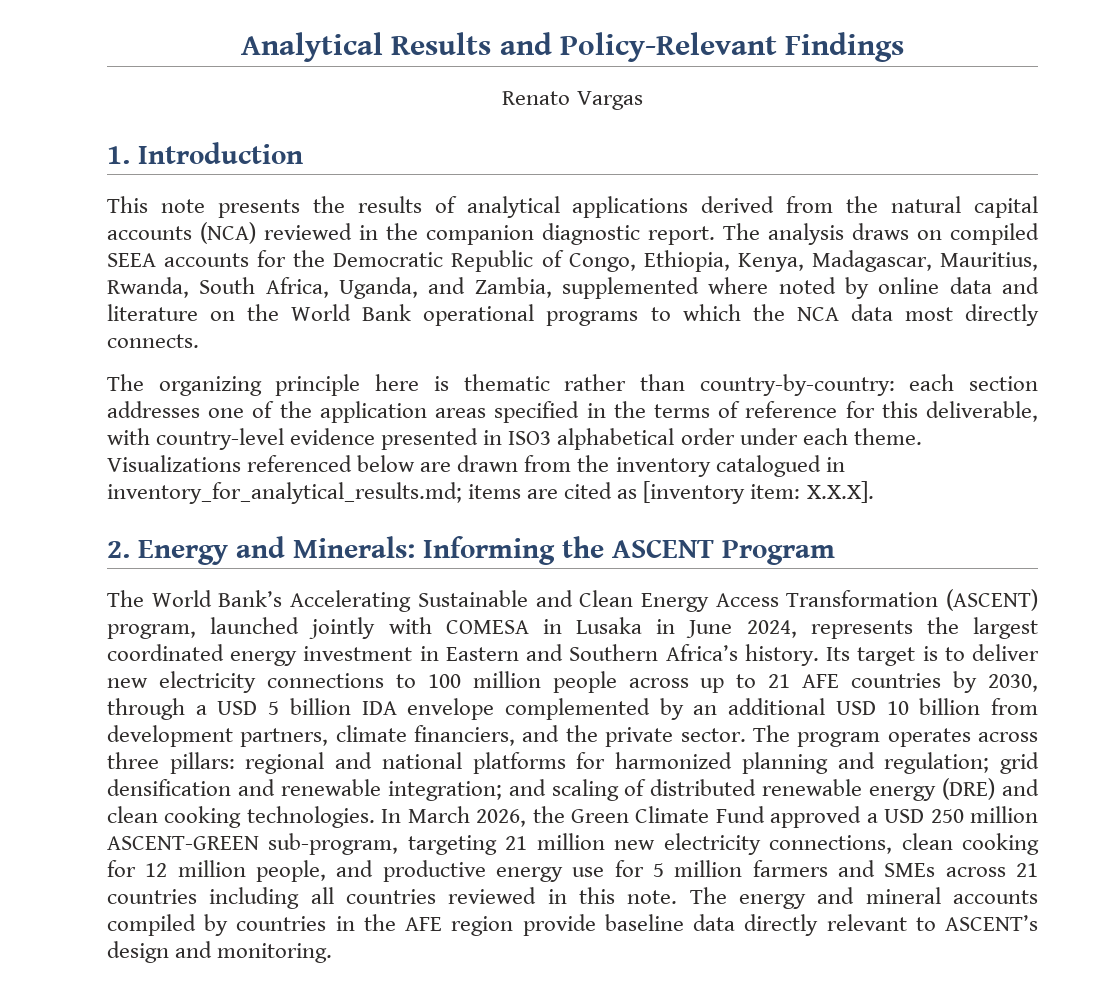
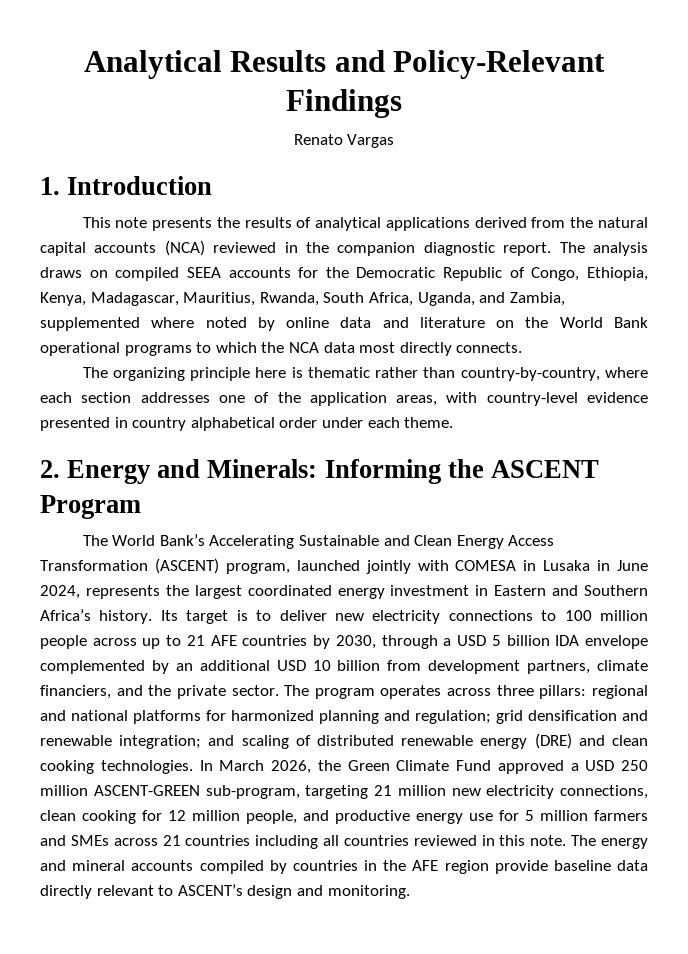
[699,374,895,396] country-by-country: -> [460,367,648,381] country-by-country, where
[435,401,1038,423] areas specified in the terms of reference for this deliverable, -> [396,395,438,406] areas,
[508,431,552,445] ISO3 -> [132,417,187,431] country
[107,455,845,477] [107,481,874,504] Visualizations referenced below are drawn from the inventory catalogued in inventory_for_analytical_results.md; items are cited as [inventory item: X.X.X]. -> (454, 422) none

